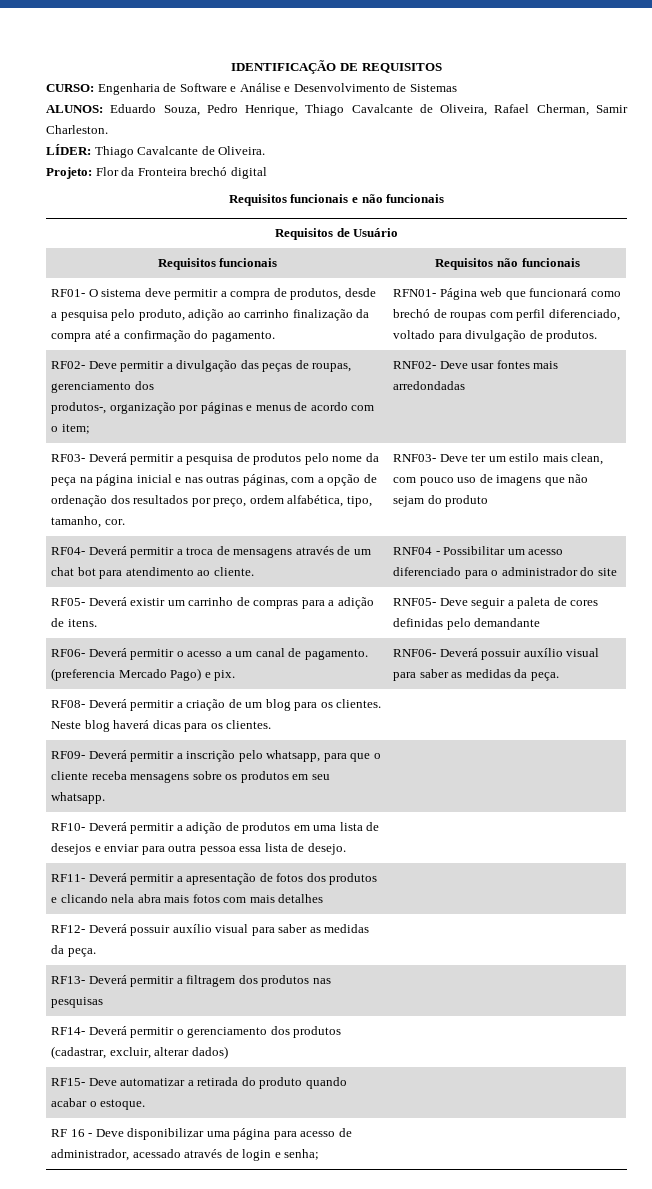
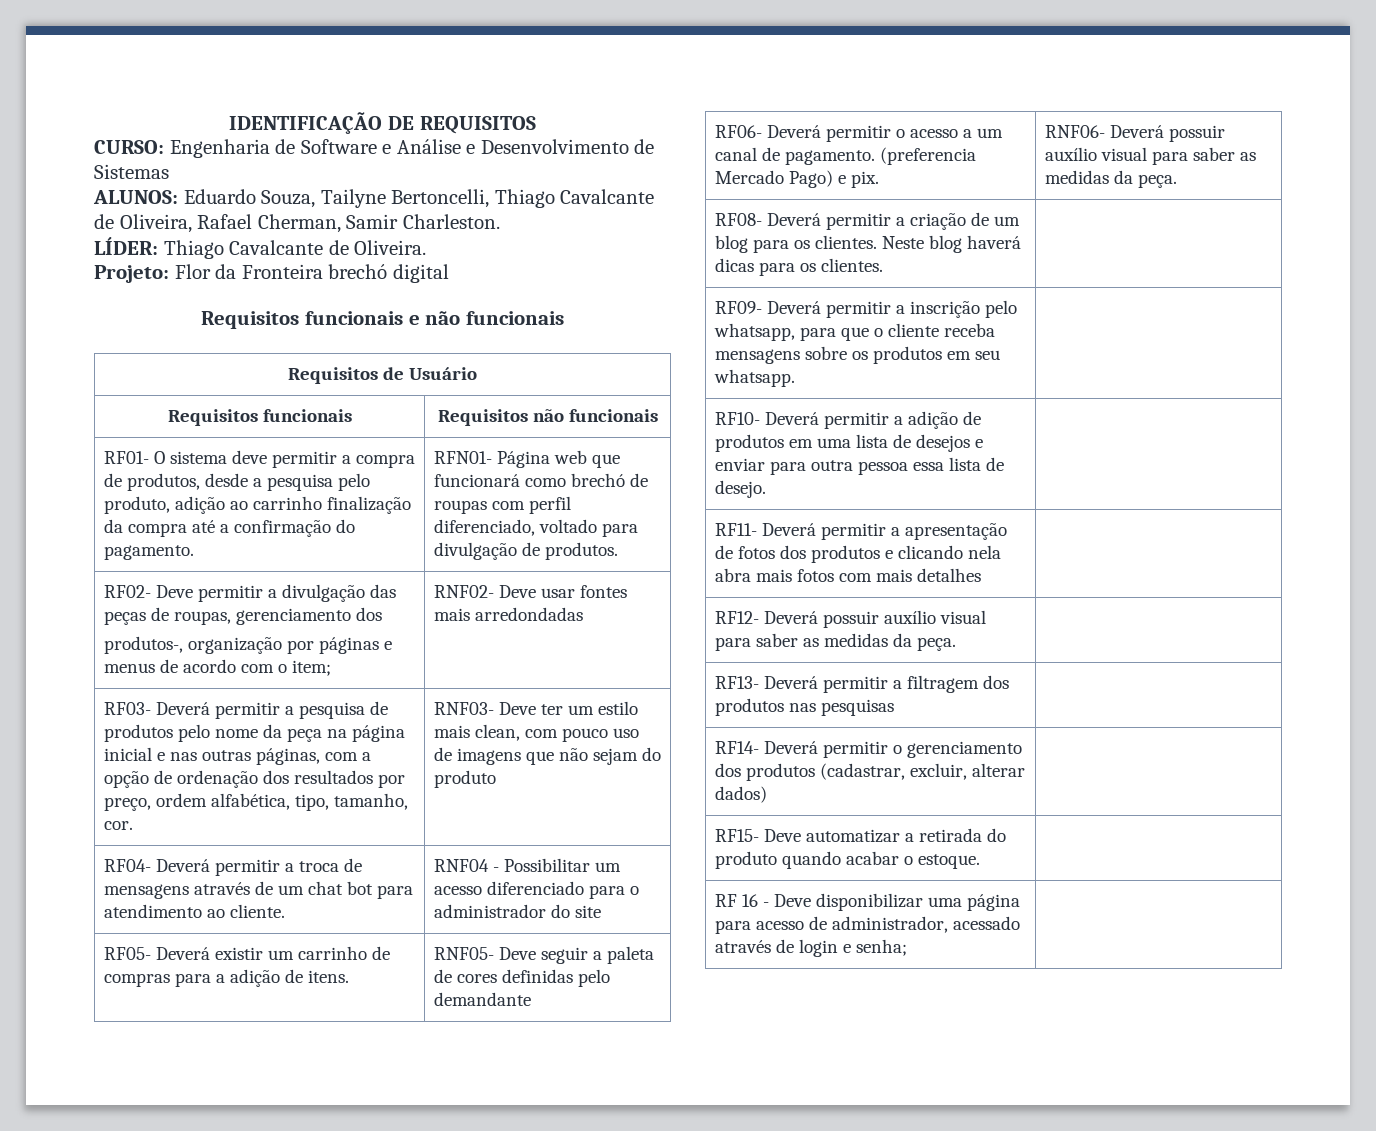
[206,104,299,116] Pedro Henrique, -> [320,189,490,208] Tailyne Bertoncelli,

